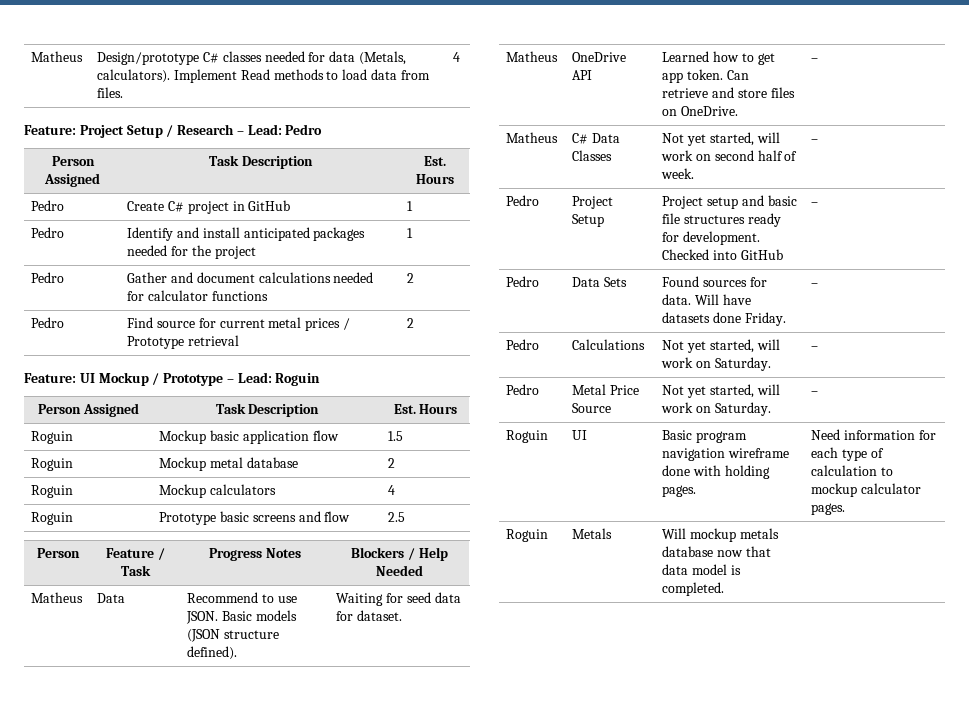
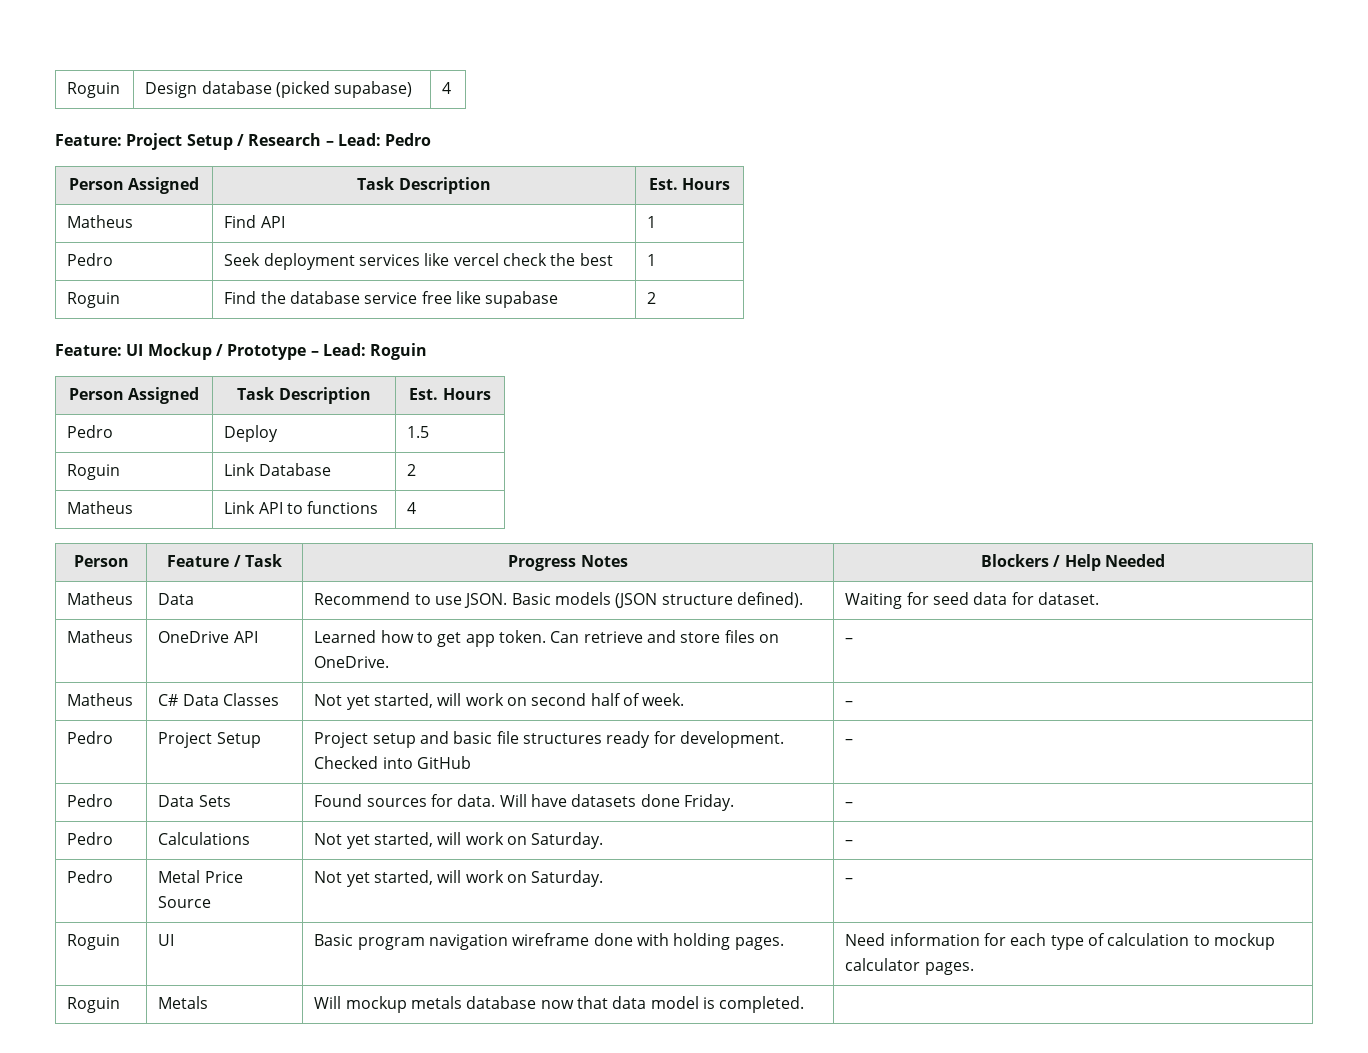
[31,51,84,62] [97,51,406,65] [97,69,430,83] [97,87,124,98] Matheus | Design/prototype C# classes needed for data (Metals, calculators). Implement Read methods to load data from files. -> [67,82,121,98] [145,81,413,98] Roguin | Design database (picked supabase)
[31,200,65,211] [127,200,291,214] [407,201,414,211] [31,227,65,238] [127,227,366,241] [127,245,256,259] [407,228,414,238] [31,272,65,283] [127,272,374,283] [127,290,268,301] [407,273,415,283] [31,317,65,328] [127,317,350,331] [127,335,239,349] Pedro | Create C# project in GitHub | 1 // Pedro | Identify and install anticipated packages needed for the project | 1 // Pedro | Gather and document calculations needed for calculator functions | 2 // Pedro | Find source for current metal prices / Prototype retrieval -> [67,215,134,228] [224,215,285,228] [647,216,657,228] [67,253,114,266] [224,253,613,270] [647,254,657,266] [67,292,121,308] [224,291,559,308] Matheus | Find API | 1 // Pedro | Seek deployment services like vercel check the best | 1 // Roguin | Find the database service free like supabase
[31,431,74,444] [159,430,339,444] [388,431,404,441] [31,458,74,471] [159,457,298,471] [388,458,396,468] [31,485,74,498] [159,484,276,498] [388,485,396,495] [31,512,74,525] [159,511,351,525] [388,512,406,522] Roguin | Mockup basic application flow | 1.5 // Roguin | Mockup metal database | 2 // Roguin | Mockup calculators | 4 // Roguin | Prototype basic screens and flow | 2.5 -> [67,425,114,438] [224,425,279,442] [407,426,430,438] [67,464,121,480] [224,463,331,476] [407,464,417,476] [67,501,134,514] [224,501,379,514] [407,502,417,514] Pedro | Deploy | 1.5 // Roguin | Link Database | 2 // Matheus | Link API to functions | 4

